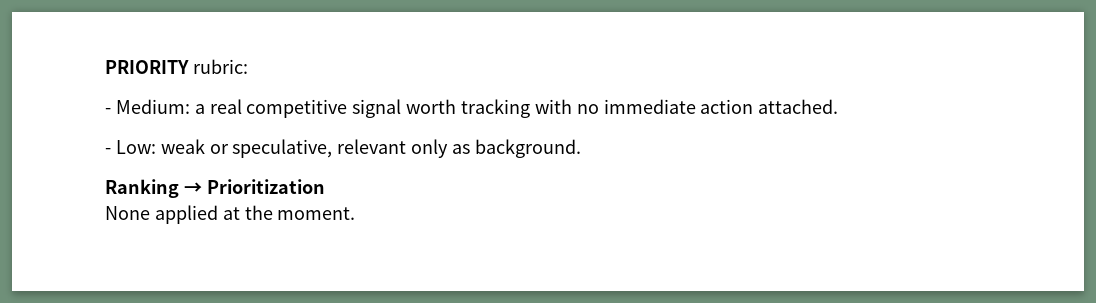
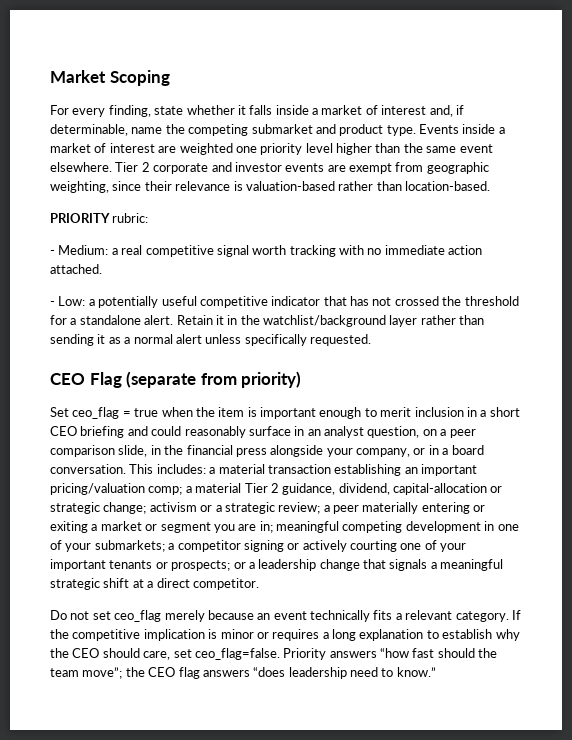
(105, 67) none -> [50,70,170,86] [50,105,464,117] [50,124,505,136] [50,143,493,155] [50,162,489,174] [50,181,490,193] Market Scoping // For every finding, state whether it falls inside a market of interest and, if determinable, name the competing submarket and product type. Events inside a market of interest are weighted one priority level higher than the same event elsewhere. Tier 2 corporate and investor events are exempt from geographic weighting, since their relevance is valuation-based rather than location-based. //
[160,139,581,158] [105,179,325,198] [105,205,356,224] weak or speculative, relevant only as background. // Ranking → Prioritization // None applied at the moment. -> [88,296,519,308] [50,315,485,327] [50,334,371,346] [50,371,302,388] [50,407,520,419] [50,426,476,438] [50,445,484,457] [50,464,477,476] [50,483,503,495] [50,502,486,514] [50,521,519,533] [50,540,467,552] [50,559,504,571] [50,578,259,590] [50,610,521,622] [50,629,520,641] [50,648,498,660] [50,667,436,679] a potentially useful competitive indicator that has not crossed the threshold for a standalone alert. Retain it in the watchlist/background layer rather than sending it as a normal alert unless specifically requested. // CEO Flag (separate from priority) // Set ceo_flag = true when the item is important enough to merit inclusion in a short CEO briefing and could reasonably surface in an analyst question, on a peer comparison slide, in the financial press alongside your company, or in a board conversation. This includes: a material transaction establishing an important pricing/valuation comp; a material Tier 2 guidance, dividend, capital-allocation or strategic change; activism or a strategic review; a peer materially entering or exiting a market or segment you are in; meaningful competing development in one of your submarkets; a competitor signing or actively courting one of your important tenants or prospects; or a leadership change that signals a meaningful strategic shift at a direct competitor. // Do not set ceo_flag merely because an event technically fits a relevant category. If the competitive implication is minor or requires a long explanation to establish why the CEO should care, set ceo_flag=false. Priority answers “how fast should the team move”; the CEO flag answers “does leadership need to know.”

